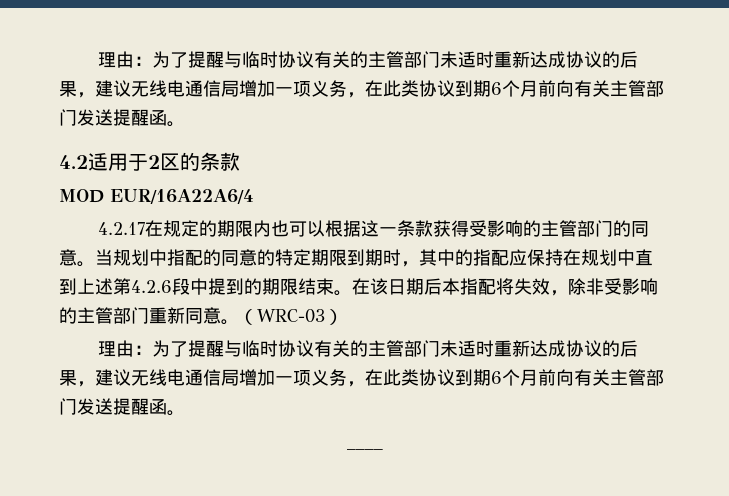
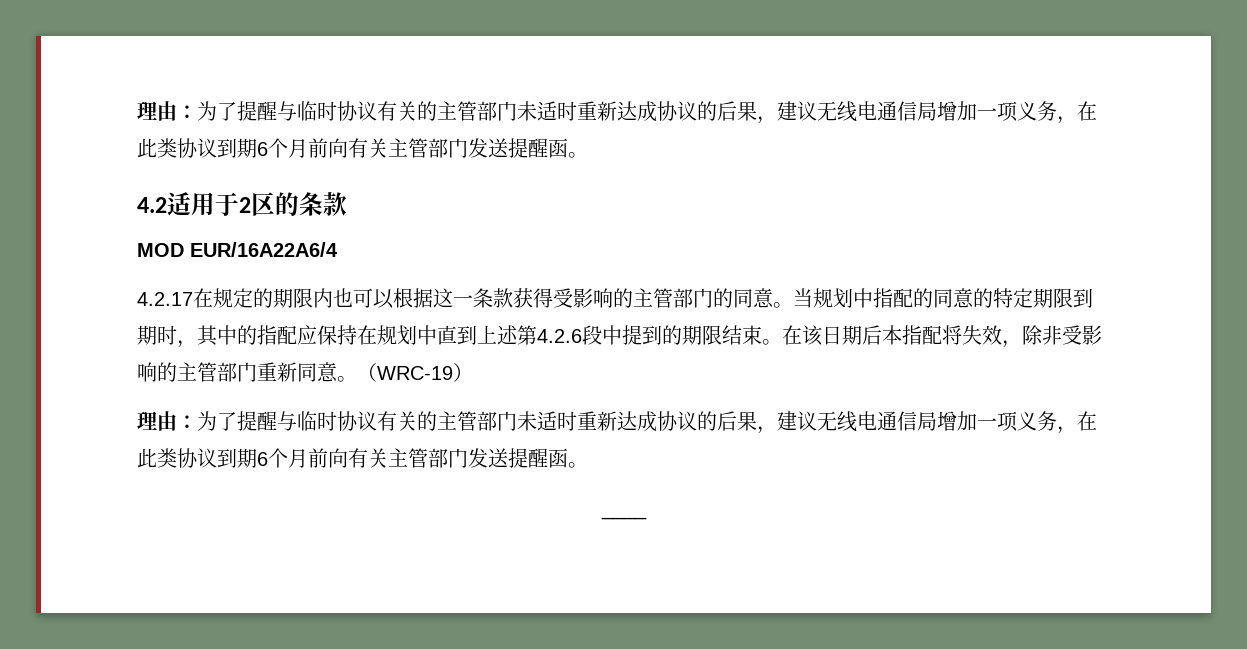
[257,309,325,323] WRC-03 -> [377,366,453,380] WRC-19

